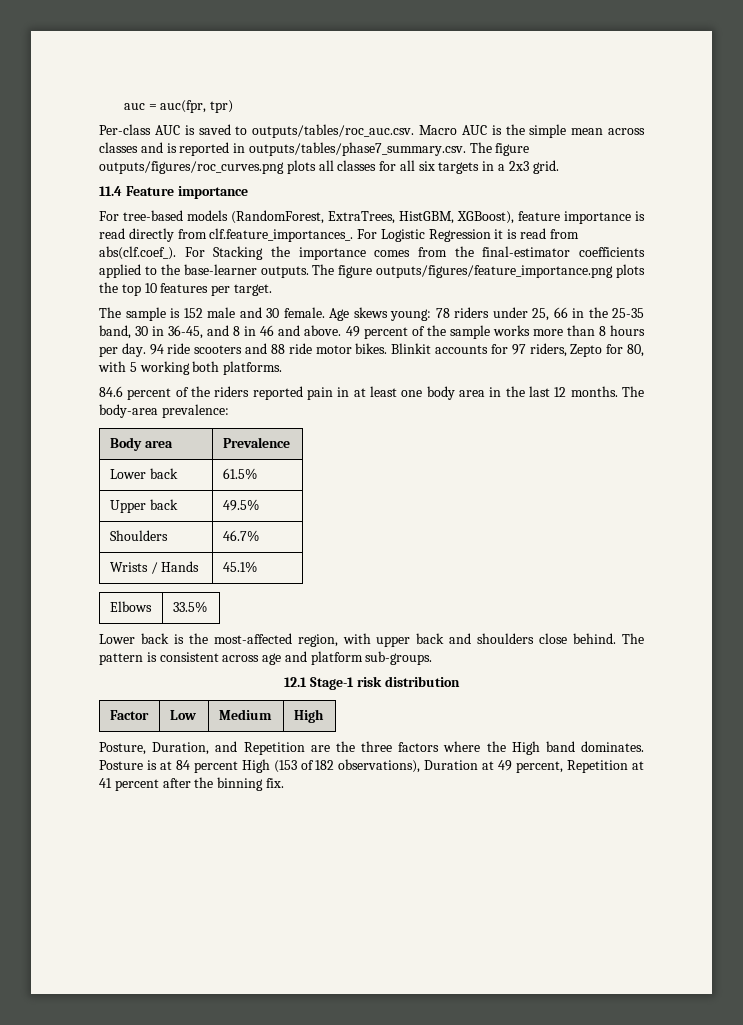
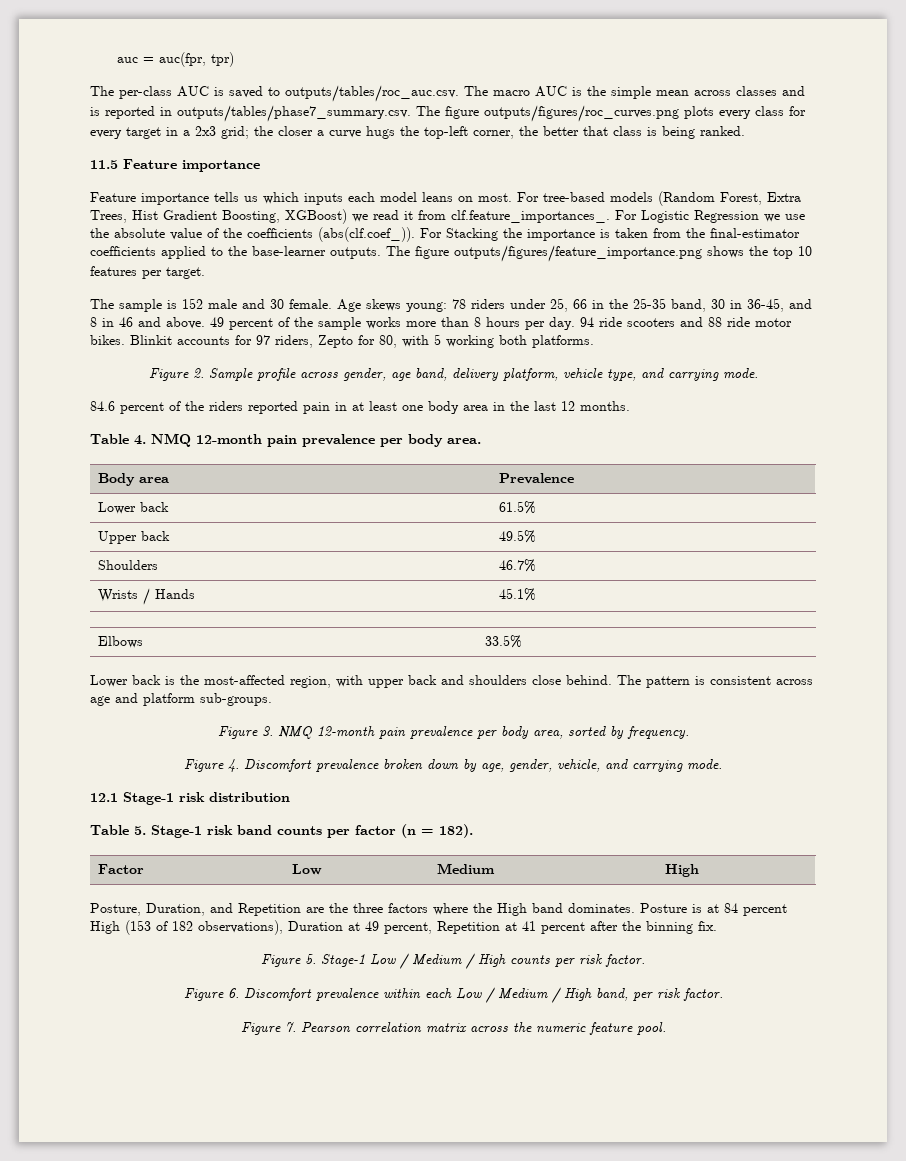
[99,124,151,135] Per-class -> [90,86,172,99] The per-class
[419,125,457,135] Macro -> [464,86,530,96] The macro
[318,160,559,174] [99,186,248,199] [99,210,645,224] [99,228,174,242] all classes for all six targets in a 2x3 grid. // 11.4 Feature importance // For tree-based models (RandomForest, ExtraTrees, HistGBM, XGBoost), feature importance is read directly -> [719,106,806,119] [90,126,745,139] [90,159,260,172] [90,191,801,206] [90,209,413,224] every class for every target in a 2x3 grid; the closer a curve hugs the top-left corner, the better that class is being ranked. // 11.5 Feature importance // Feature importance tells us which inputs each model leans on most. For tree-based models (Random Forest, Extra Trees, Hist Gradient Boosting, XGBoost) we read it
[494,228,579,239] [99,246,176,260] it is read from abs(clf.coef_). -> [764,214,805,222] [90,227,415,242] we use the absolute value of the coefficients (abs(clf.coef_)).
[374,250,411,257] comes -> [600,228,648,238] is taken
[616,264,645,278] plots -> [707,246,744,258] shows
(283, 368) none -> [148,368,758,381] // Figure 2. Sample profile across gender, age band, delivery platform, vehicle type, and carrying mode.
[621,386,644,397] [99,404,229,418] The body-area prevalence: -> [90,433,481,447] // Table 4. NMQ 12-month pain prevalence per body area.
[284,676,460,690] 12.1 Stage-1 risk distribution -> [217,726,689,739] [184,759,722,772] [90,792,290,805] [90,824,473,838] Figure 3. NMQ 12-month pain prevalence per body area, sorted by frequency. // Figure 4. Discomfort prevalence broken down by age, gender, vehicle, and carrying mode. // 12.1 Stage-1 risk distribution // Table 5. Stage-1 risk band counts per factor (n = 182).
(284, 783) none -> [261,953,645,969] [183,987,723,1003] [240,1022,666,1035] // Figure 5. Stage-1 Low / Medium / High counts per risk factor. // Figure 6. Discomfort prevalence within each Low / Medium / High band, per risk factor. // Figure 7. Pearson correlation matrix across the numeric feature pool.

